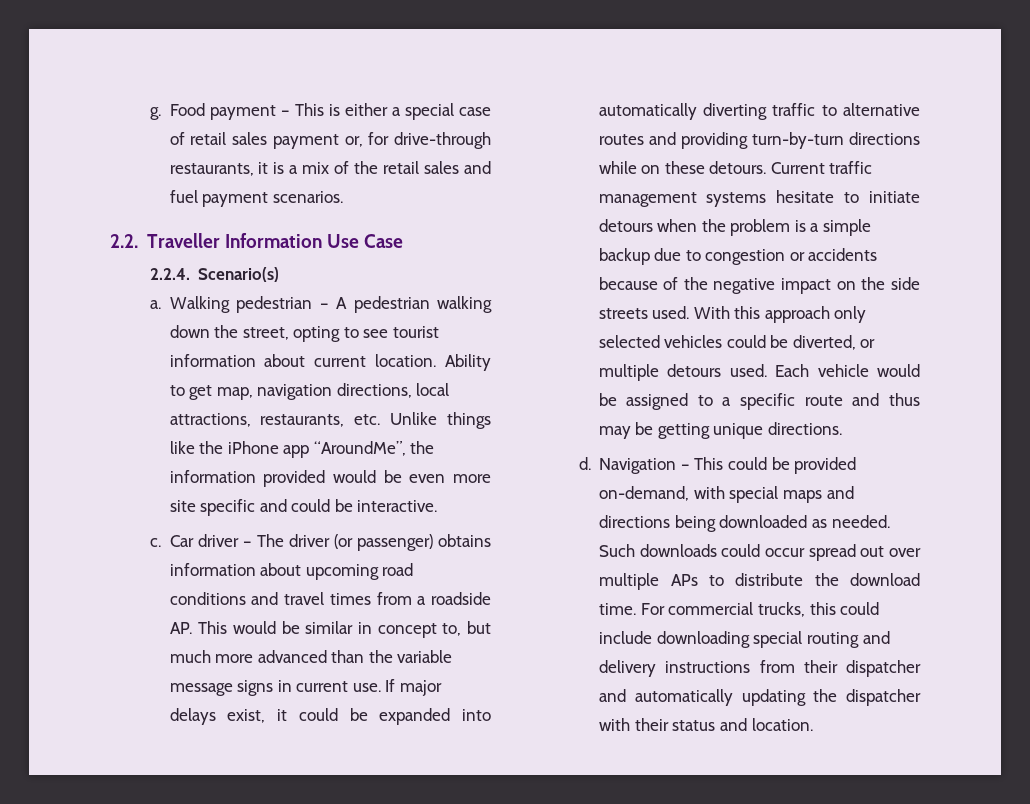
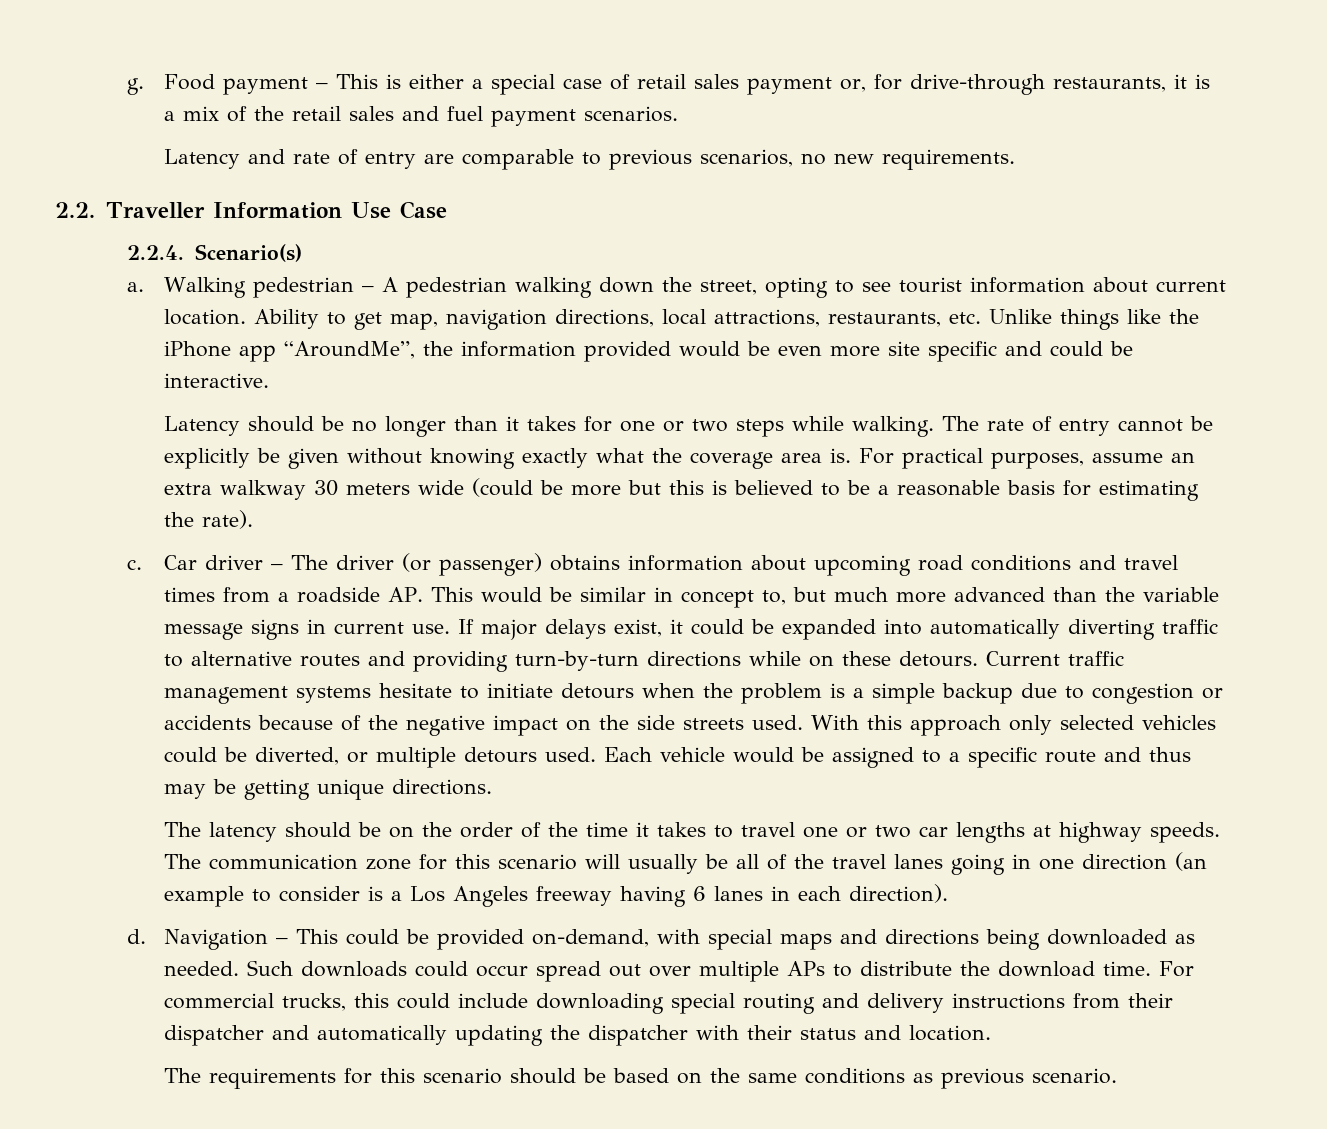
(343, 197) none -> [163,149,1015,170] // Latency and rate of entry are comparable to previous scenarios, no new requirements.
(438, 506) none -> [163,416,1213,437] [163,448,1195,469] [163,478,1199,501] [163,510,253,529] // Latency should be no longer than it takes for one or two steps while walking. The rate of entry cannot be explicitly be given without knowing exactly what the coverage area is. For practical purposes, assume an extra walkway 30 meters wide (could be more but this is believed to be a reasonable basis for estimating the rate).
(842, 428) none -> [163,822,1220,843] [163,852,1207,875] [163,884,948,907] // The latency should be on the order of the time it takes to travel one or two car lengths at highway speeds. The communication zone for this scenario will usually be all of the travel lanes going in one direction (an example to consider is a Los Angeles freeway having 6 lanes in each direction).
(813, 724) none -> [163,1068,1117,1089] // The requirements for this scenario should be based on the same conditions as previous scenario.

